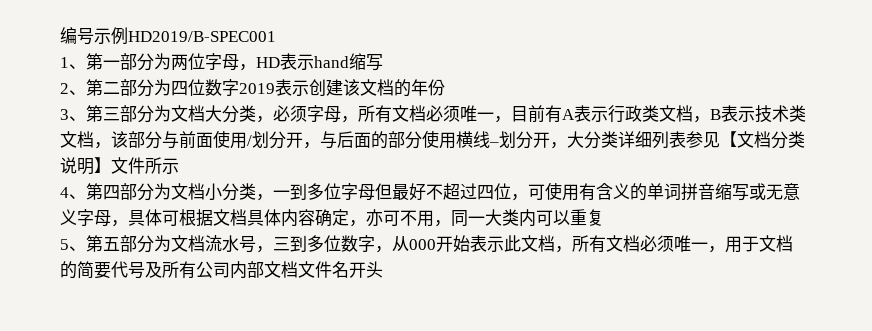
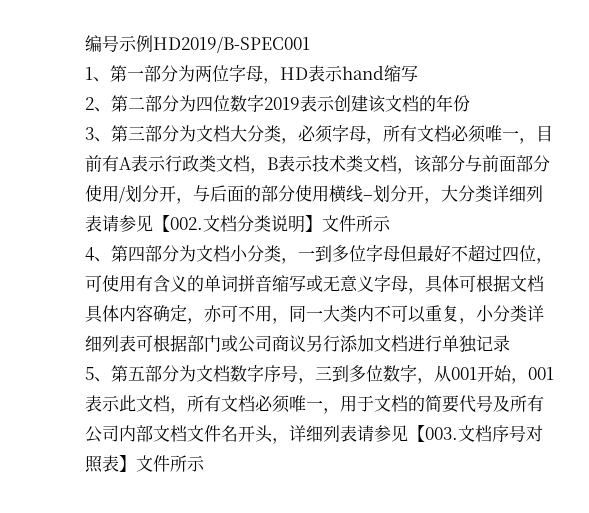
(213, 140) none -> [516,155,550,172] 部分
[686,131,737,148] 参见【 -> [102,215,203,232] 请参见【002.
(536, 218) none -> [374,305,391,322] 不
(604, 217) none -> [459,305,544,324] [85,335,510,353] ，小分类详细列表可根据部门或公司商议另行添加文档进行单独记录
[205,235,239,252] 流水 -> [230,365,281,382] 数字序
[409,235,470,252] 000开始 -> [451,365,554,384] 001开始，001
(383, 269) none -> [272,425,543,444] [85,455,205,473] ，详细列表请参见【003.文档序号对照表】文件所示

